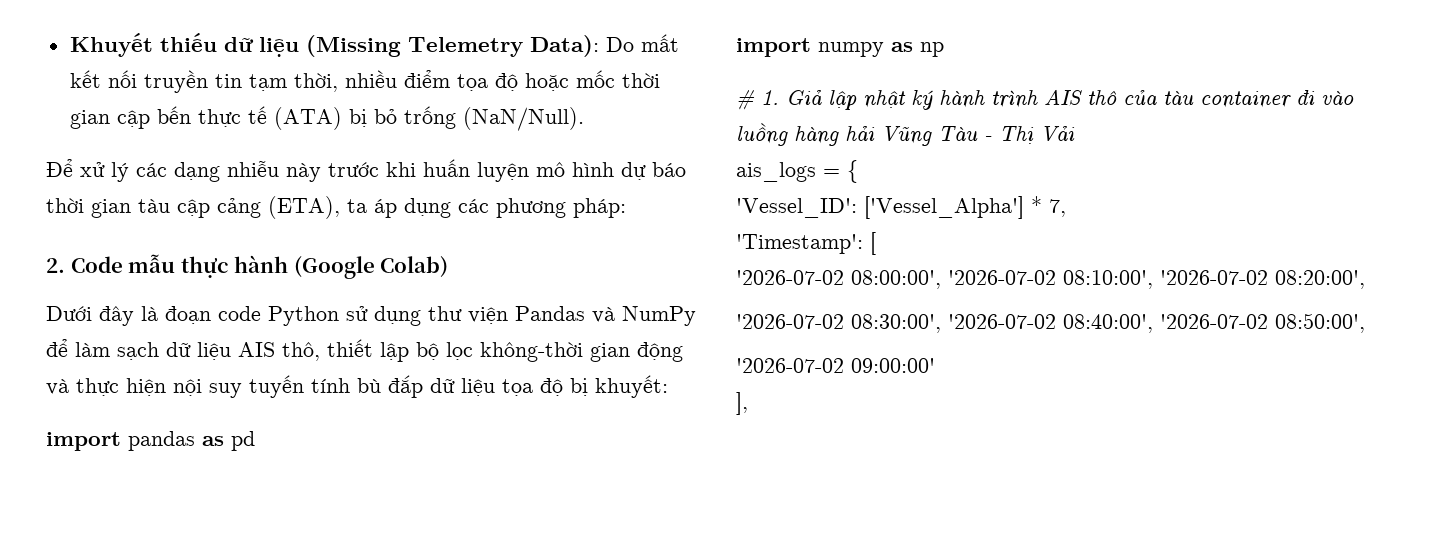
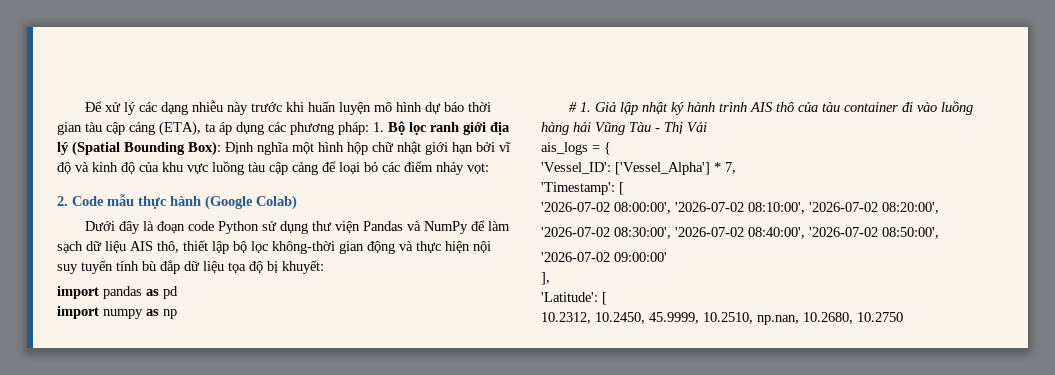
[69,33,679,57] [69,70,660,93] [69,106,584,131] Khuyết thiếu dữ liệu (Missing Telemetry Data): Do mất kết nối truyền tin tạm thời, nhiều điểm tọa độ hoặc mốc thời gian cập bến thực tế (ATA) bị bỏ trống (NaN/Null). // -> (85, 106) none
(626, 208) none -> [373,121,510,135] [57,141,511,156] [57,161,489,175] 1. Bộ lọc ranh giới địa lý (Spatial Bounding Box): Định nghĩa một hình hộp chữ nhật giới hạn bởi vĩ độ và kinh độ của khu vực luồng tàu cập cảng để loại bỏ các điểm nhảy vọt:
(748, 403) none -> [541,292,607,305] [541,312,903,325] // 'Latitude': [ // 10.2312, 10.2450, 45.9999, 10.2510, np.nan, 10.2680, 10.2750

